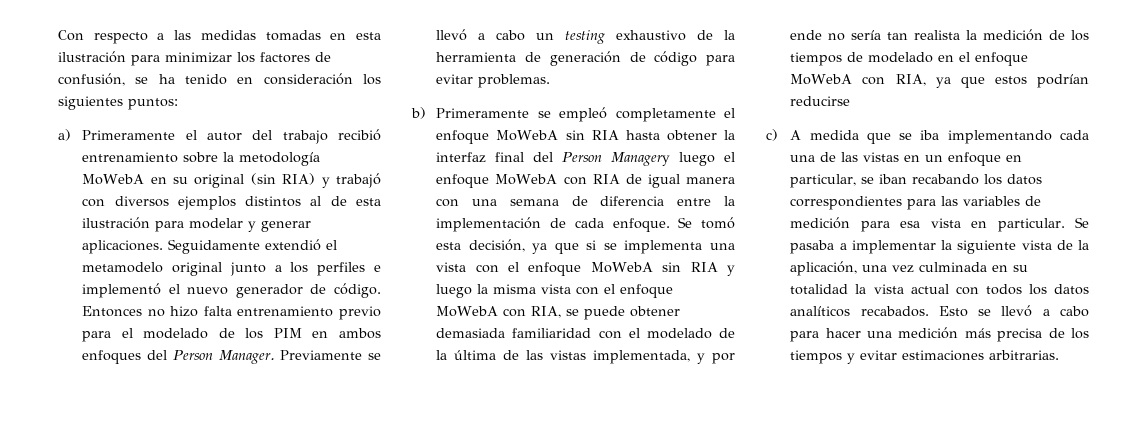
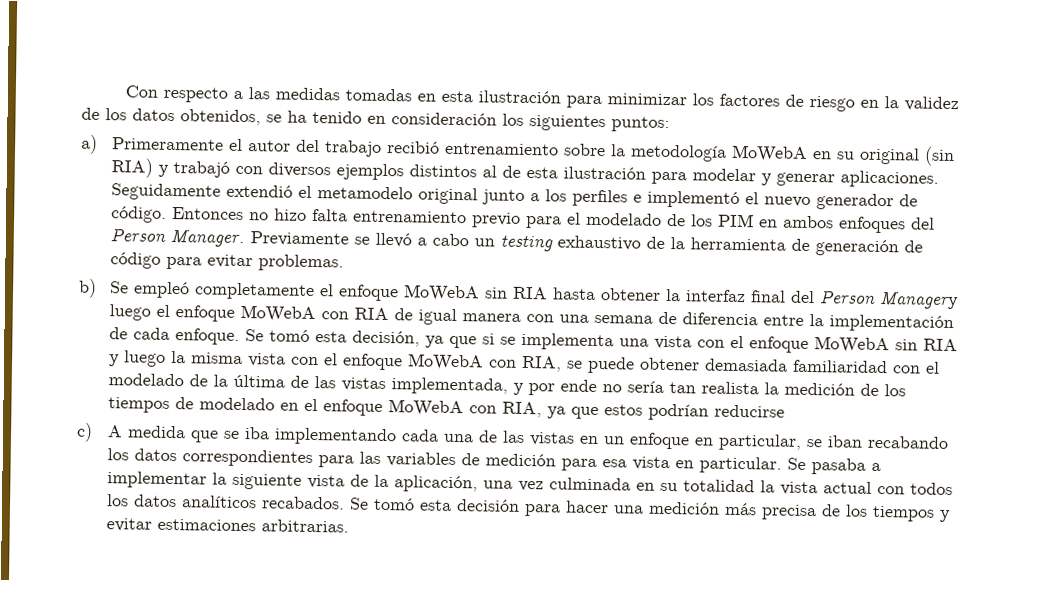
[58,73,125,86] confusión, -> [808,95,959,112] [81,107,261,126] riesgo en la validez de los datos obtenidos,
[436,108,551,118] Primeramente se -> [110,281,130,294] Se
[938,305,1089,317] Esto se llevó a cabo -> [349,497,521,512] Se tomó esta decisión

